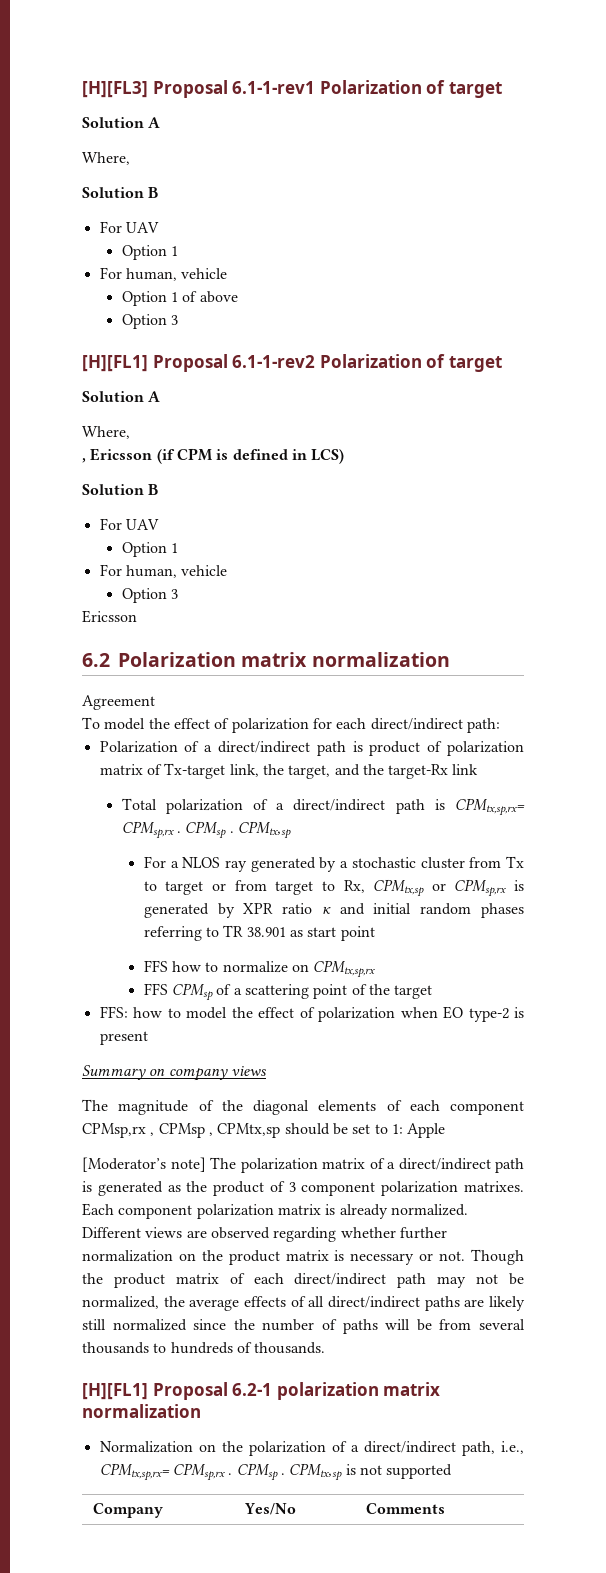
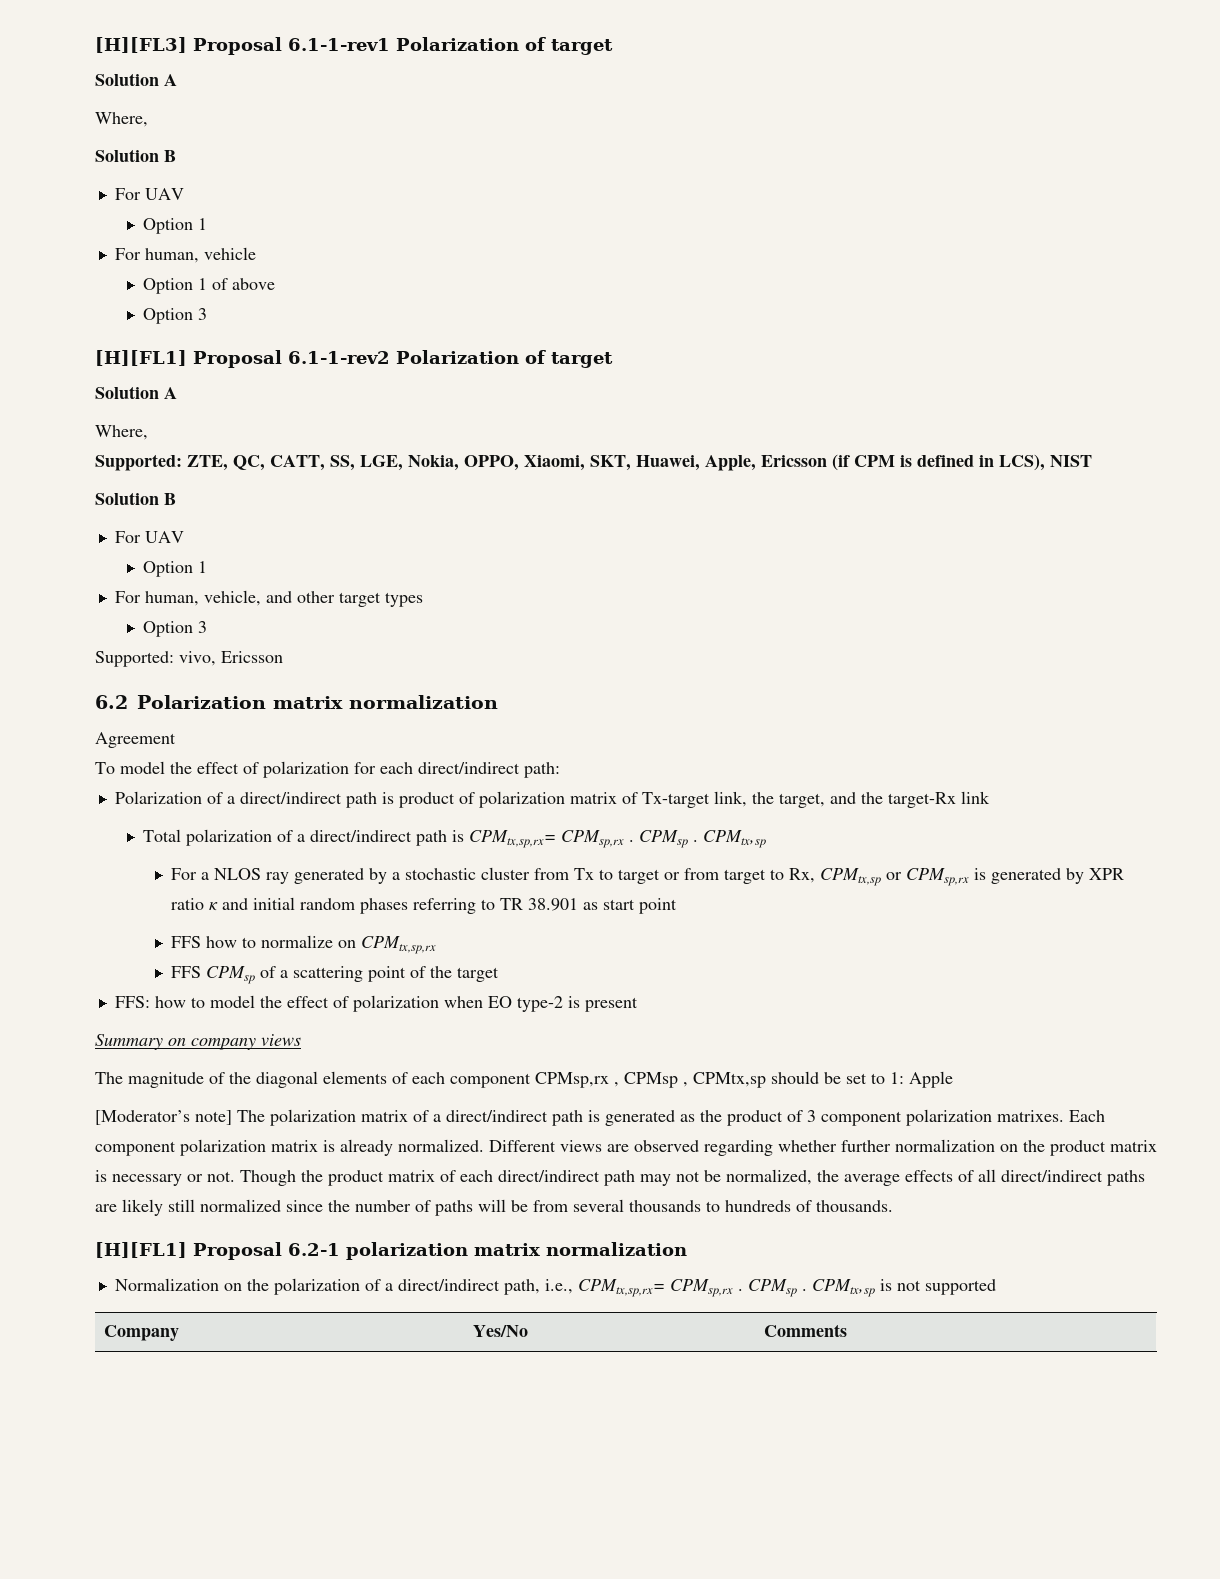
[82,458,86,463] , -> [95,454,756,471] Supported: ZTE, QC, CATT, SS, LGE, Nokia, OPPO, Xiaomi, SKT, Huawei, Apple,
[311,449,345,464] [82,484,159,495] [99,518,159,530] [121,542,179,557] [99,564,228,578] [121,588,179,603] LCS) // Solution B // For UAV // Option 1 // For human, vehicle // Option 3 // -> [999,454,1092,471] [95,492,176,505] [114,531,184,543] [143,561,208,577] [114,590,423,607] [143,621,208,637] [95,651,216,667] LCS), NIST // Solution B // For UAV // Option 1 // For human, vehicle, and other target types // Option 3 // Supported: vivo,

